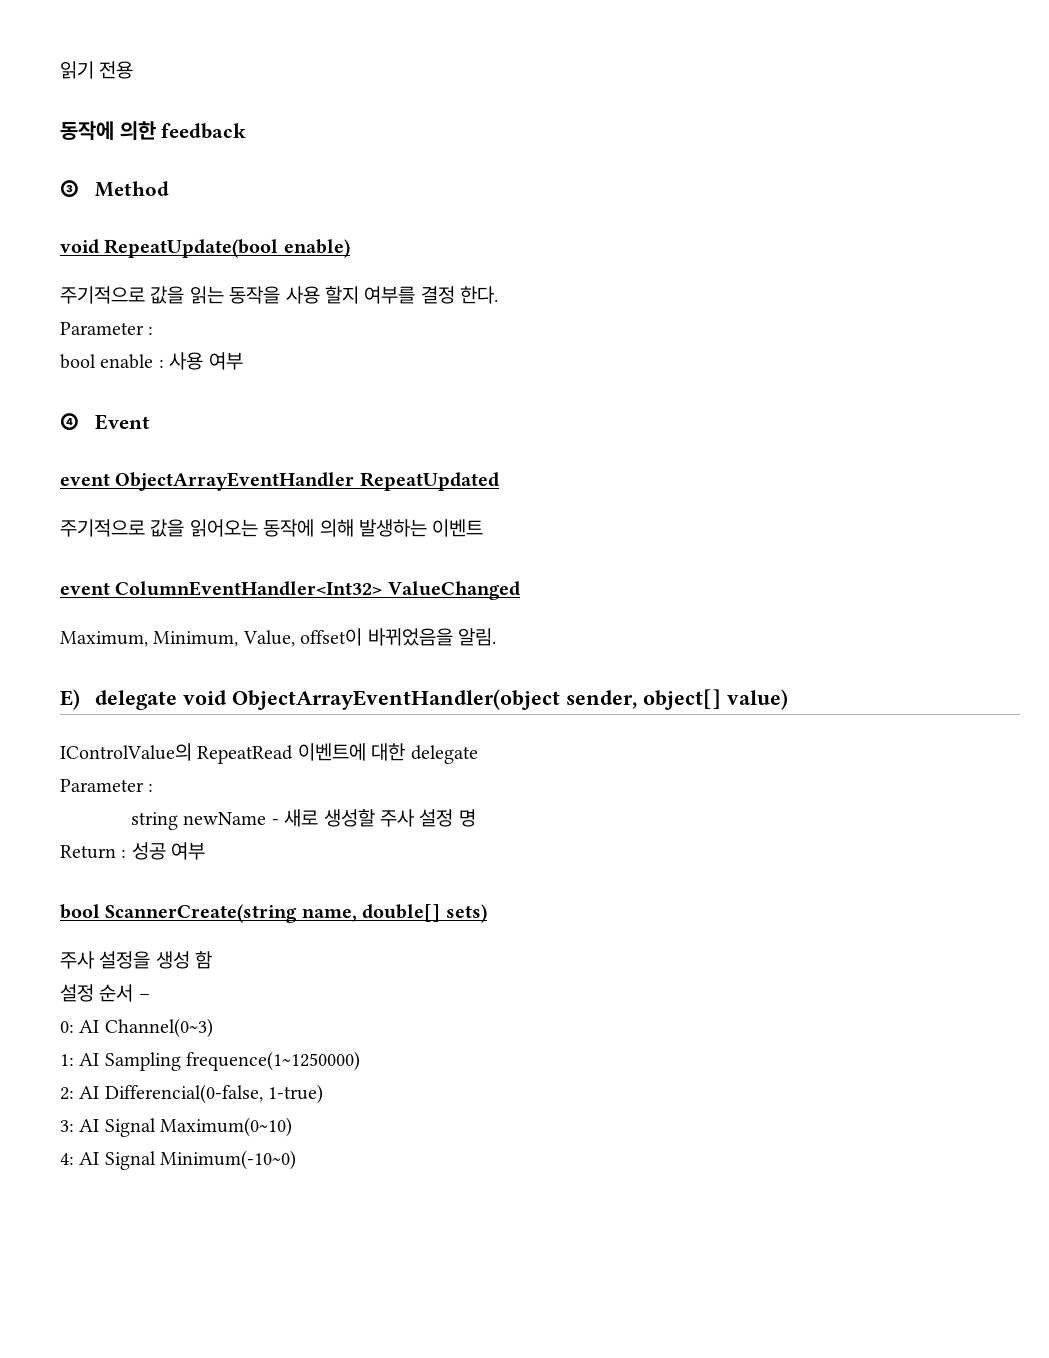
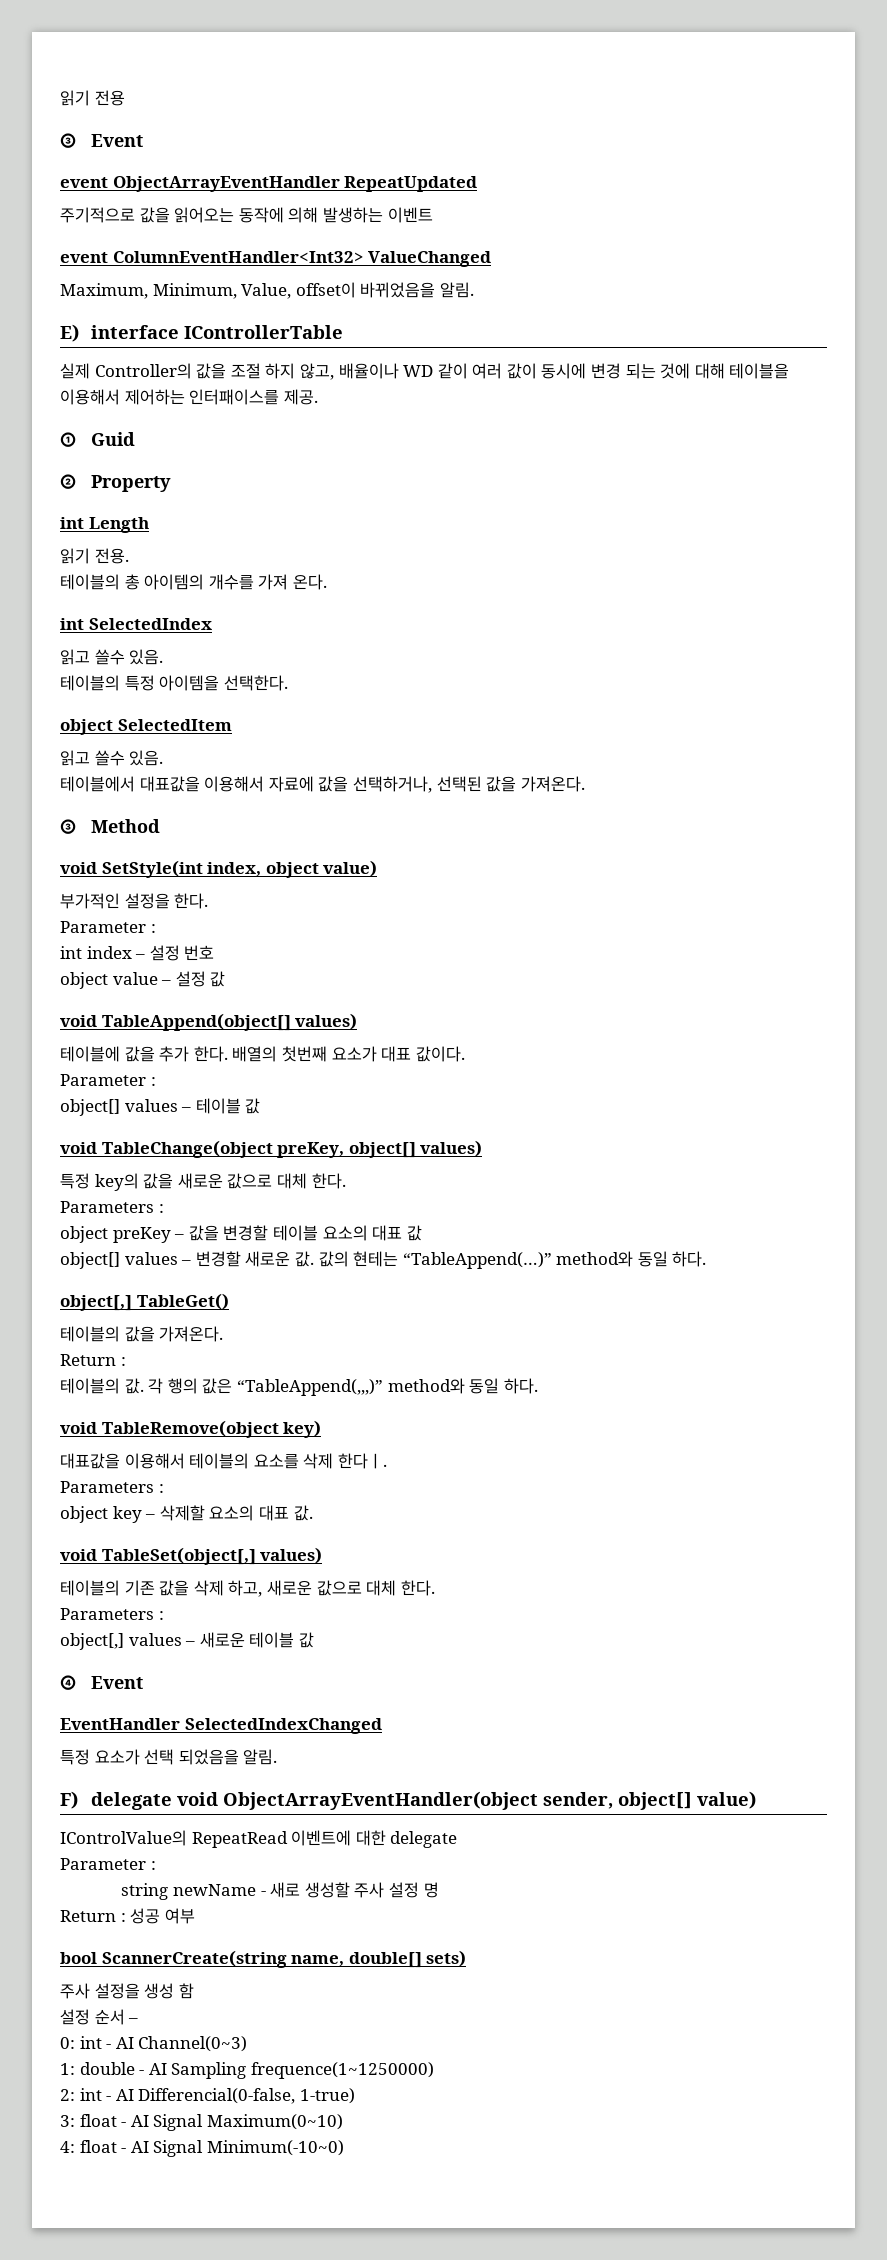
[60,121,247,140] [60,180,170,198] [60,239,350,258] [60,286,499,304] [60,322,154,335] [60,352,243,370] [60,413,79,431] 동작에 의한 feedback // ③ Method // void RepeatUpdate(bool enable) // 주기적으로 값을 읽는 동작을 사용 할지 여부를 결정 한다. // Parameter : // bool enable : 사용 여부 // ④ -> [60,133,76,148] ③
(80, 699) none -> [90,325,343,339] [60,363,790,380] [60,389,318,405] [60,432,135,447] [60,474,171,492] [60,517,149,533] [60,548,129,564] [60,574,327,590] [60,618,212,630] [60,649,164,665] [60,675,288,691] [60,719,232,735] [60,750,164,766] [60,776,585,793] [60,819,160,834] [60,860,378,878] [60,893,209,909] [60,921,156,933] [60,945,215,961] [60,971,226,989] [60,1013,358,1031] [60,1046,465,1062] [60,1074,156,1086] [60,1098,261,1116] [60,1140,483,1158] [60,1173,346,1191] [60,1201,164,1213] [60,1225,422,1243] [60,1251,707,1269] [60,1293,229,1311] [60,1326,224,1342] [60,1354,126,1366] [60,1378,538,1396] [60,1420,322,1438] [60,1453,387,1469] [60,1481,164,1493] [60,1505,313,1523] [60,1547,323,1565] [60,1580,435,1597] [60,1608,164,1620] [60,1632,314,1650] [60,1675,143,1690] [60,1718,382,1734] [60,1749,278,1765] [60,1791,78,1809] interface IControllerTable // 실제 Controller의 값을 조절 하지 않고, 배율이나 WD 같이 여러 값이 동시에 변경 되는 것에 대해 테이블을 이용해서 제어하는 인터패이스를 제공. // ① Guid // ② Property // int Length // 읽기 전용. // 테이블의 총 아이템의 개수를 가져 온다. // int SelectedIndex // 읽고 쓸수 있음. // 테이블의 특정 아이템을 선택한다. // object SelectedItem // 읽고 쓸수 있음. // 테이블에서 대표값을 이용해서 자료에 값을 선택하거나, 선택된 값을 가져온다. // ③ Method // void SetStyle(int index, object value) // 부가적인 설정을 한다. // Parameter : // int index – 설정 번호 // object value – 설정 값 // void TableAppend(object[] values) // 테이블에 값을 추가 한다. 배열의 첫번째 요소가 대표 값이다. // Parameter : // object[] values – 테이블 값 // void TableChange(object preKey, object[] values) // 특정 key의 값을 새로운 값으로 대체 한다. // Parameters : // object preKey – 값을 변경할 테이블 요소의 대표 값 // object[] values – 변경할 새로운 값. 값의 현테는 “TableAppend(…)” method와 동일 하다. // object[,] TableGet() // 테이블의 값을 가져온다. // Return : // 테이블의 값. 각 행의 값은 “TableAppend(,,,)” method와 동일 하다. // void TableRemove(object key) // 대표값을 이용해서 테이블의 요소를 삭제 한다ㅣ. // Parameters : // object key – 삭제할 요소의 대표 값. // void TableSet(object[,] values) // 테이블의 기존 값을 삭제 하고, 새로운 값으로 대체 한다. // Parameters : // object[,] values – 새로운 테이블 값 // ④ Event // EventHandler SelectedIndexChanged // 특정 요소가 선택 되었음을 알림. // F)
(74, 1027) none -> [79,2036,112,2049] int -
(74, 1060) none -> [79,2062,145,2075] double -
(74, 1093) none -> [79,2088,112,2101] int -
(74, 1126) none -> [79,2114,127,2127] float -
(74, 1159) none -> [79,2140,127,2153] float -

